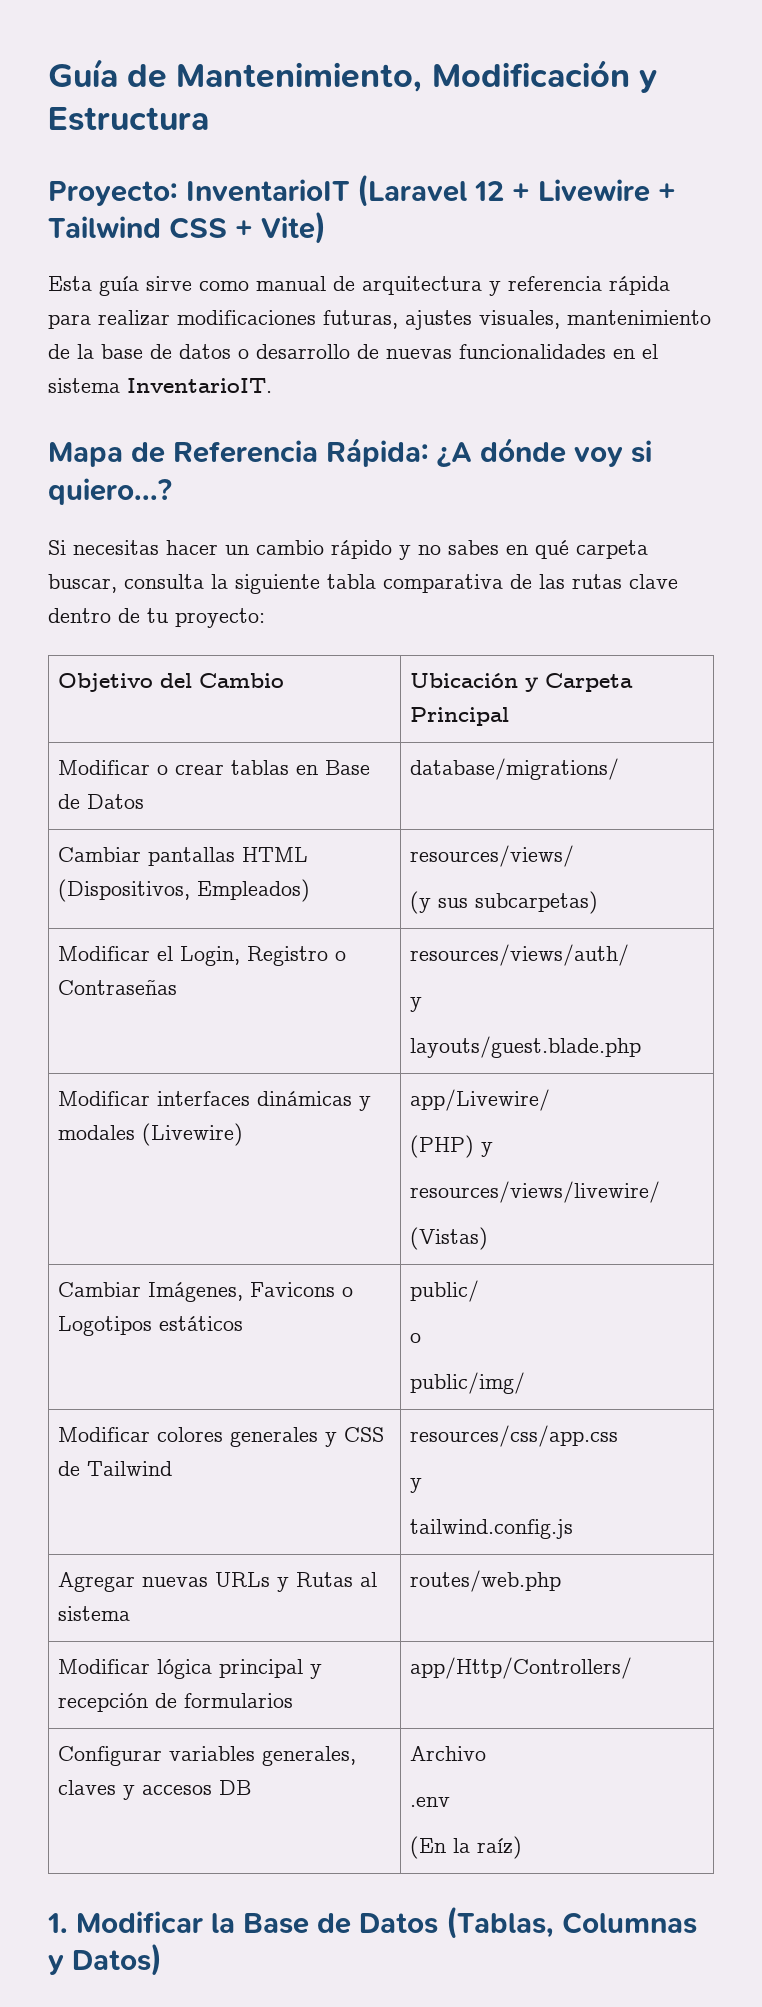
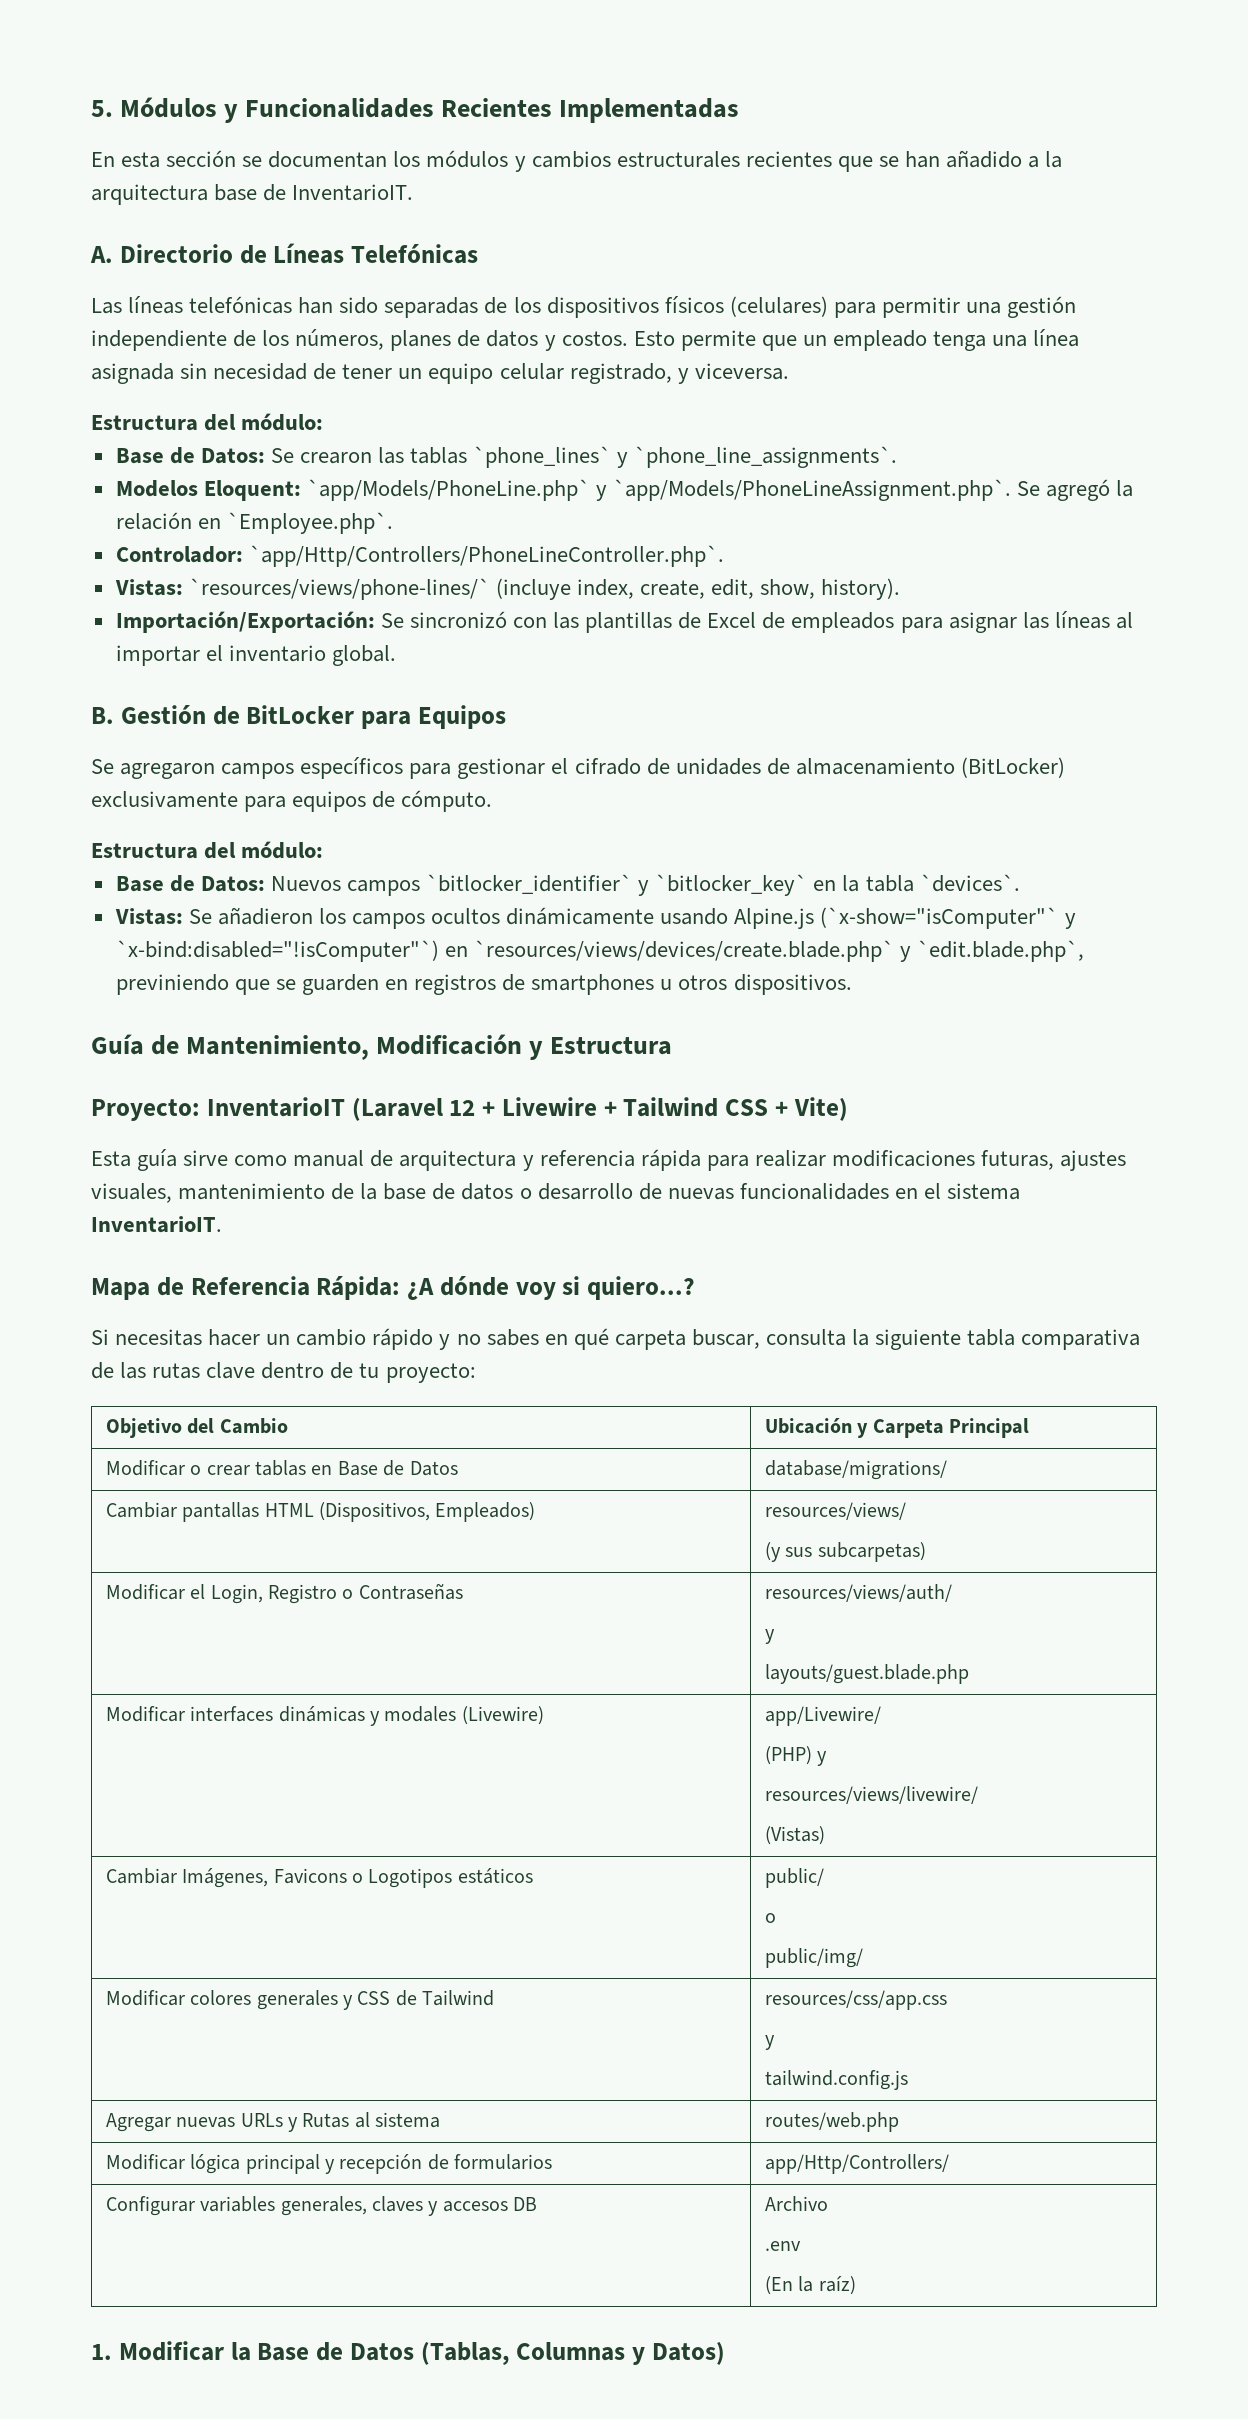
(48, 72) none -> [91,97,740,123] [91,150,1063,172] [91,184,414,205] [90,243,478,264] [91,296,1077,318] [91,329,1080,351] [91,363,789,384] [91,413,324,431] [115,446,898,468] [115,479,1134,501] [115,512,393,534] [115,545,724,567] [114,578,901,600] [115,611,1133,633] [115,645,396,666] [91,705,506,729] [91,757,1065,779] [91,790,493,812] [91,841,324,859] [115,874,1020,896] [114,907,1076,929] [115,940,1085,962] [115,974,852,995] 5. Módulos y Funcionalidades Recientes Implementadas // En esta sección se documentan los módulos y cambios estructurales recientes que se han añadido a la arquitectura base de InventarioIT. // A. Directorio de Líneas Telefónicas // Las líneas telefónicas han sido separadas de los dispositivos físicos (celulares) para permitir una gestión independiente de los números, planes de datos y costos. Esto permite que un empleado tenga una línea asignada sin necesidad de tener un equipo celular registrado, y viceversa. // Estructura del módulo: // Base de Datos: Se crearon las tablas `phone_lines` y `phone_line_assignments`. // Modelos Eloquent: `app/Models/PhoneLine.php` y `app/Models/PhoneLineAssignment.php`. Se agregó la relación en `Employee.php`. // Controlador: `app/Http/Controllers/PhoneLineController.php`. // Vistas: `resources/views/phone-lines/` (incluye index, create, edit, show, history). // Importación/Exportación: Se sincronizó con las plantillas de Excel de empleados para asignar las líneas al importar el inventario global. // B. Gestión de BitLocker para Equipos // Se agregaron campos específicos para gestionar el cifrado de unidades de almacenamiento (BitLocker) exclusivamente para equipos de cómputo. // Estructura del módulo: // Base de Datos: Nuevos campos `bitlocker_identifier` y `bitlocker_key` en la tabla `devices`. // Vistas: Se añadieron los campos ocultos dinámicamente usando Alpine.js (`x-show="isComputer"` y `x-bind:disabled="!isComputer"`) en `resources/views/devices/create.blade.php` y `edit.blade.php`, previniendo que se guarden en registros de smartphones u otros dispositivos. //

